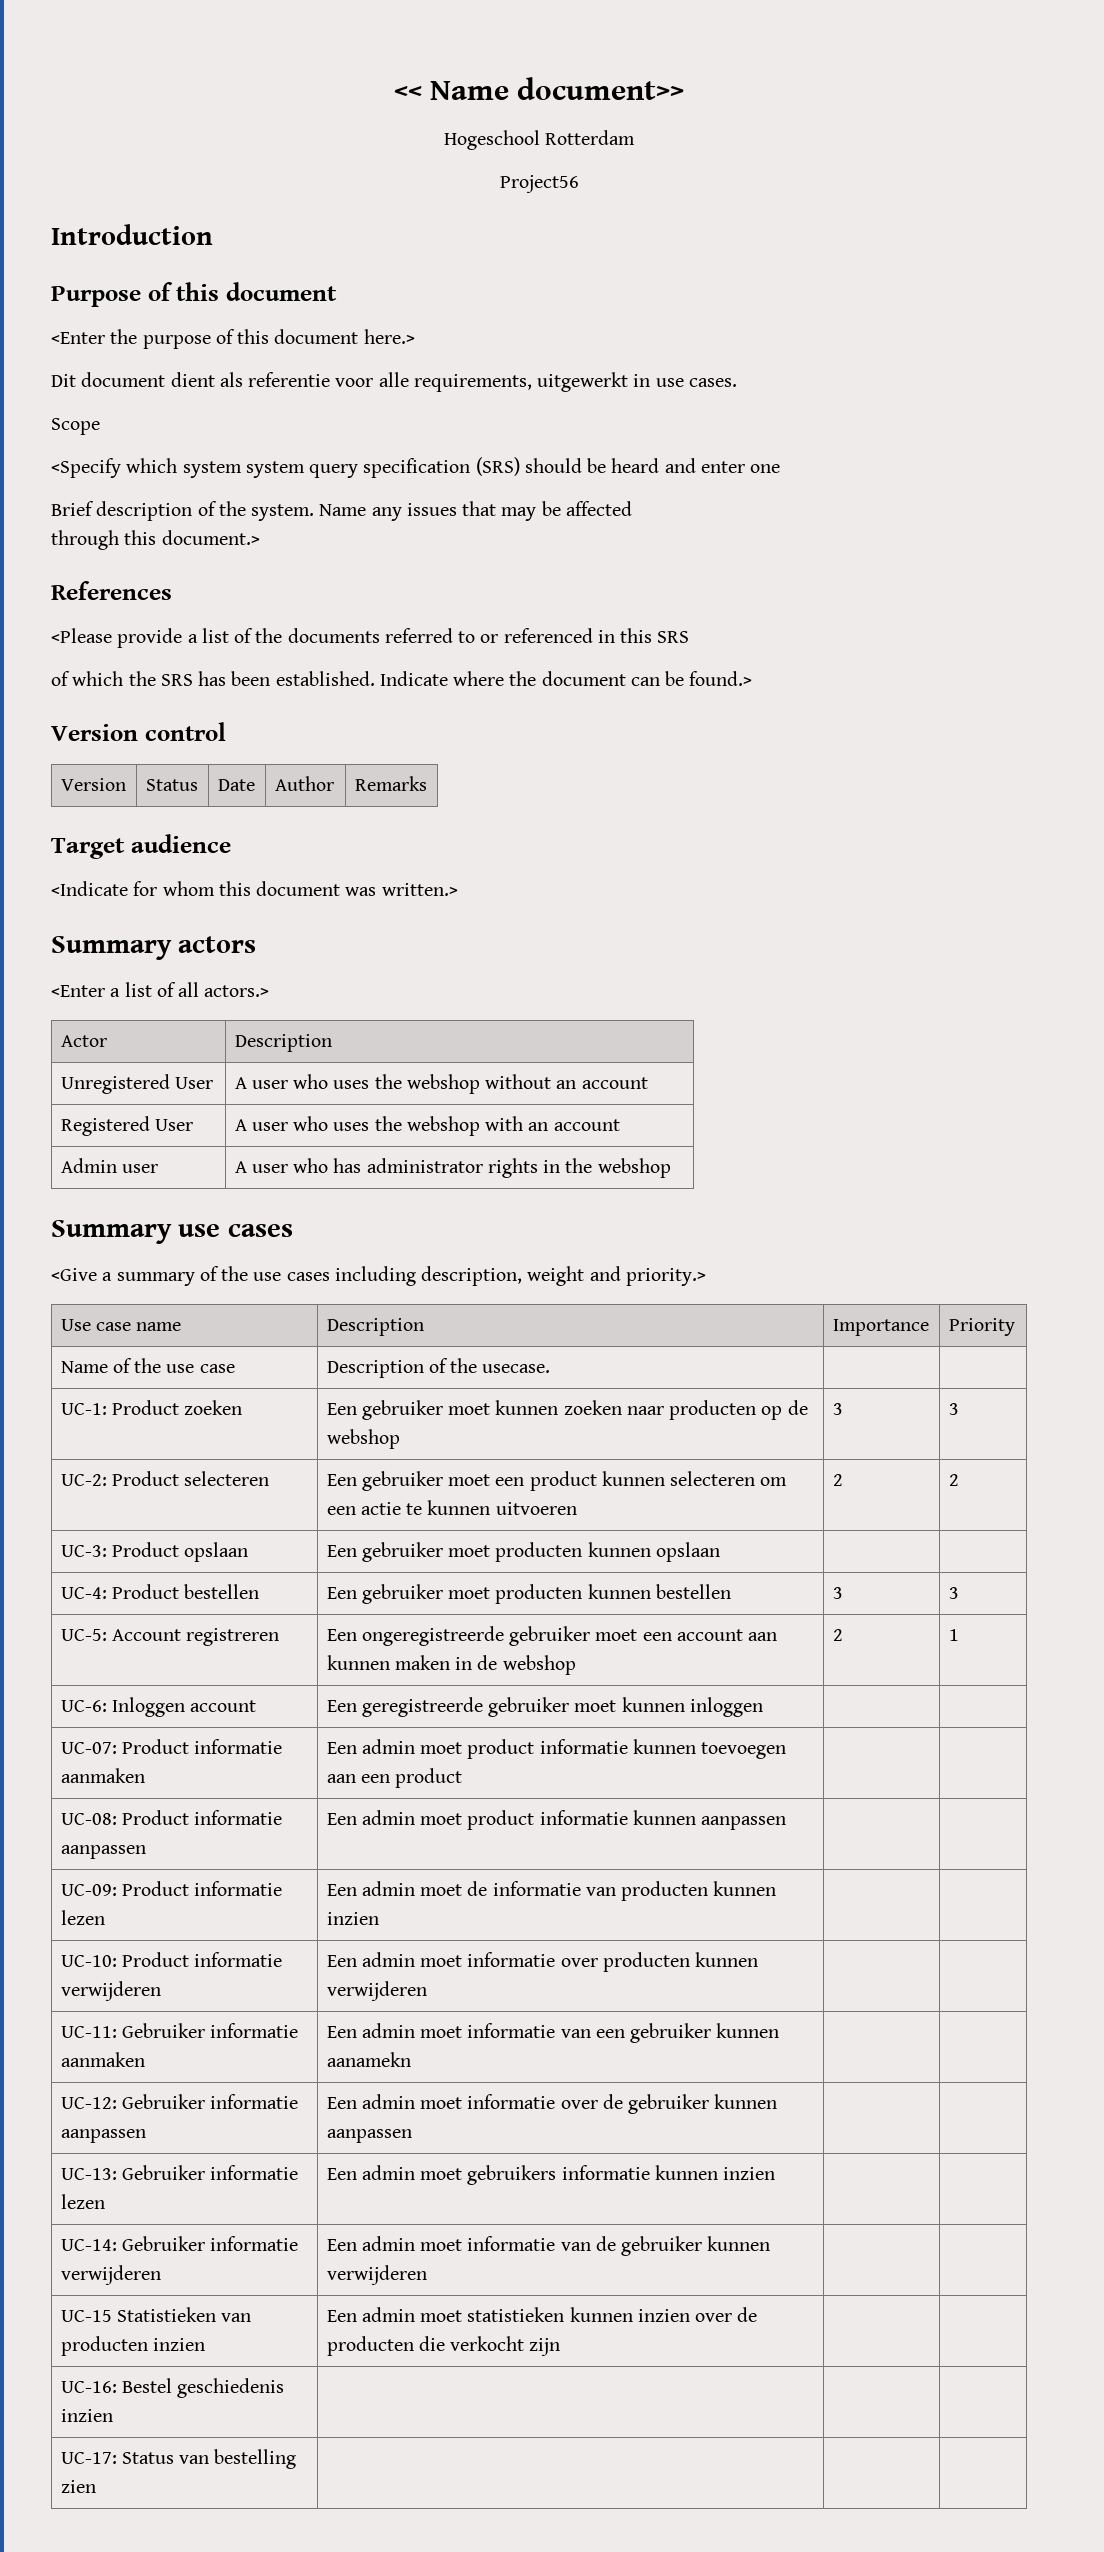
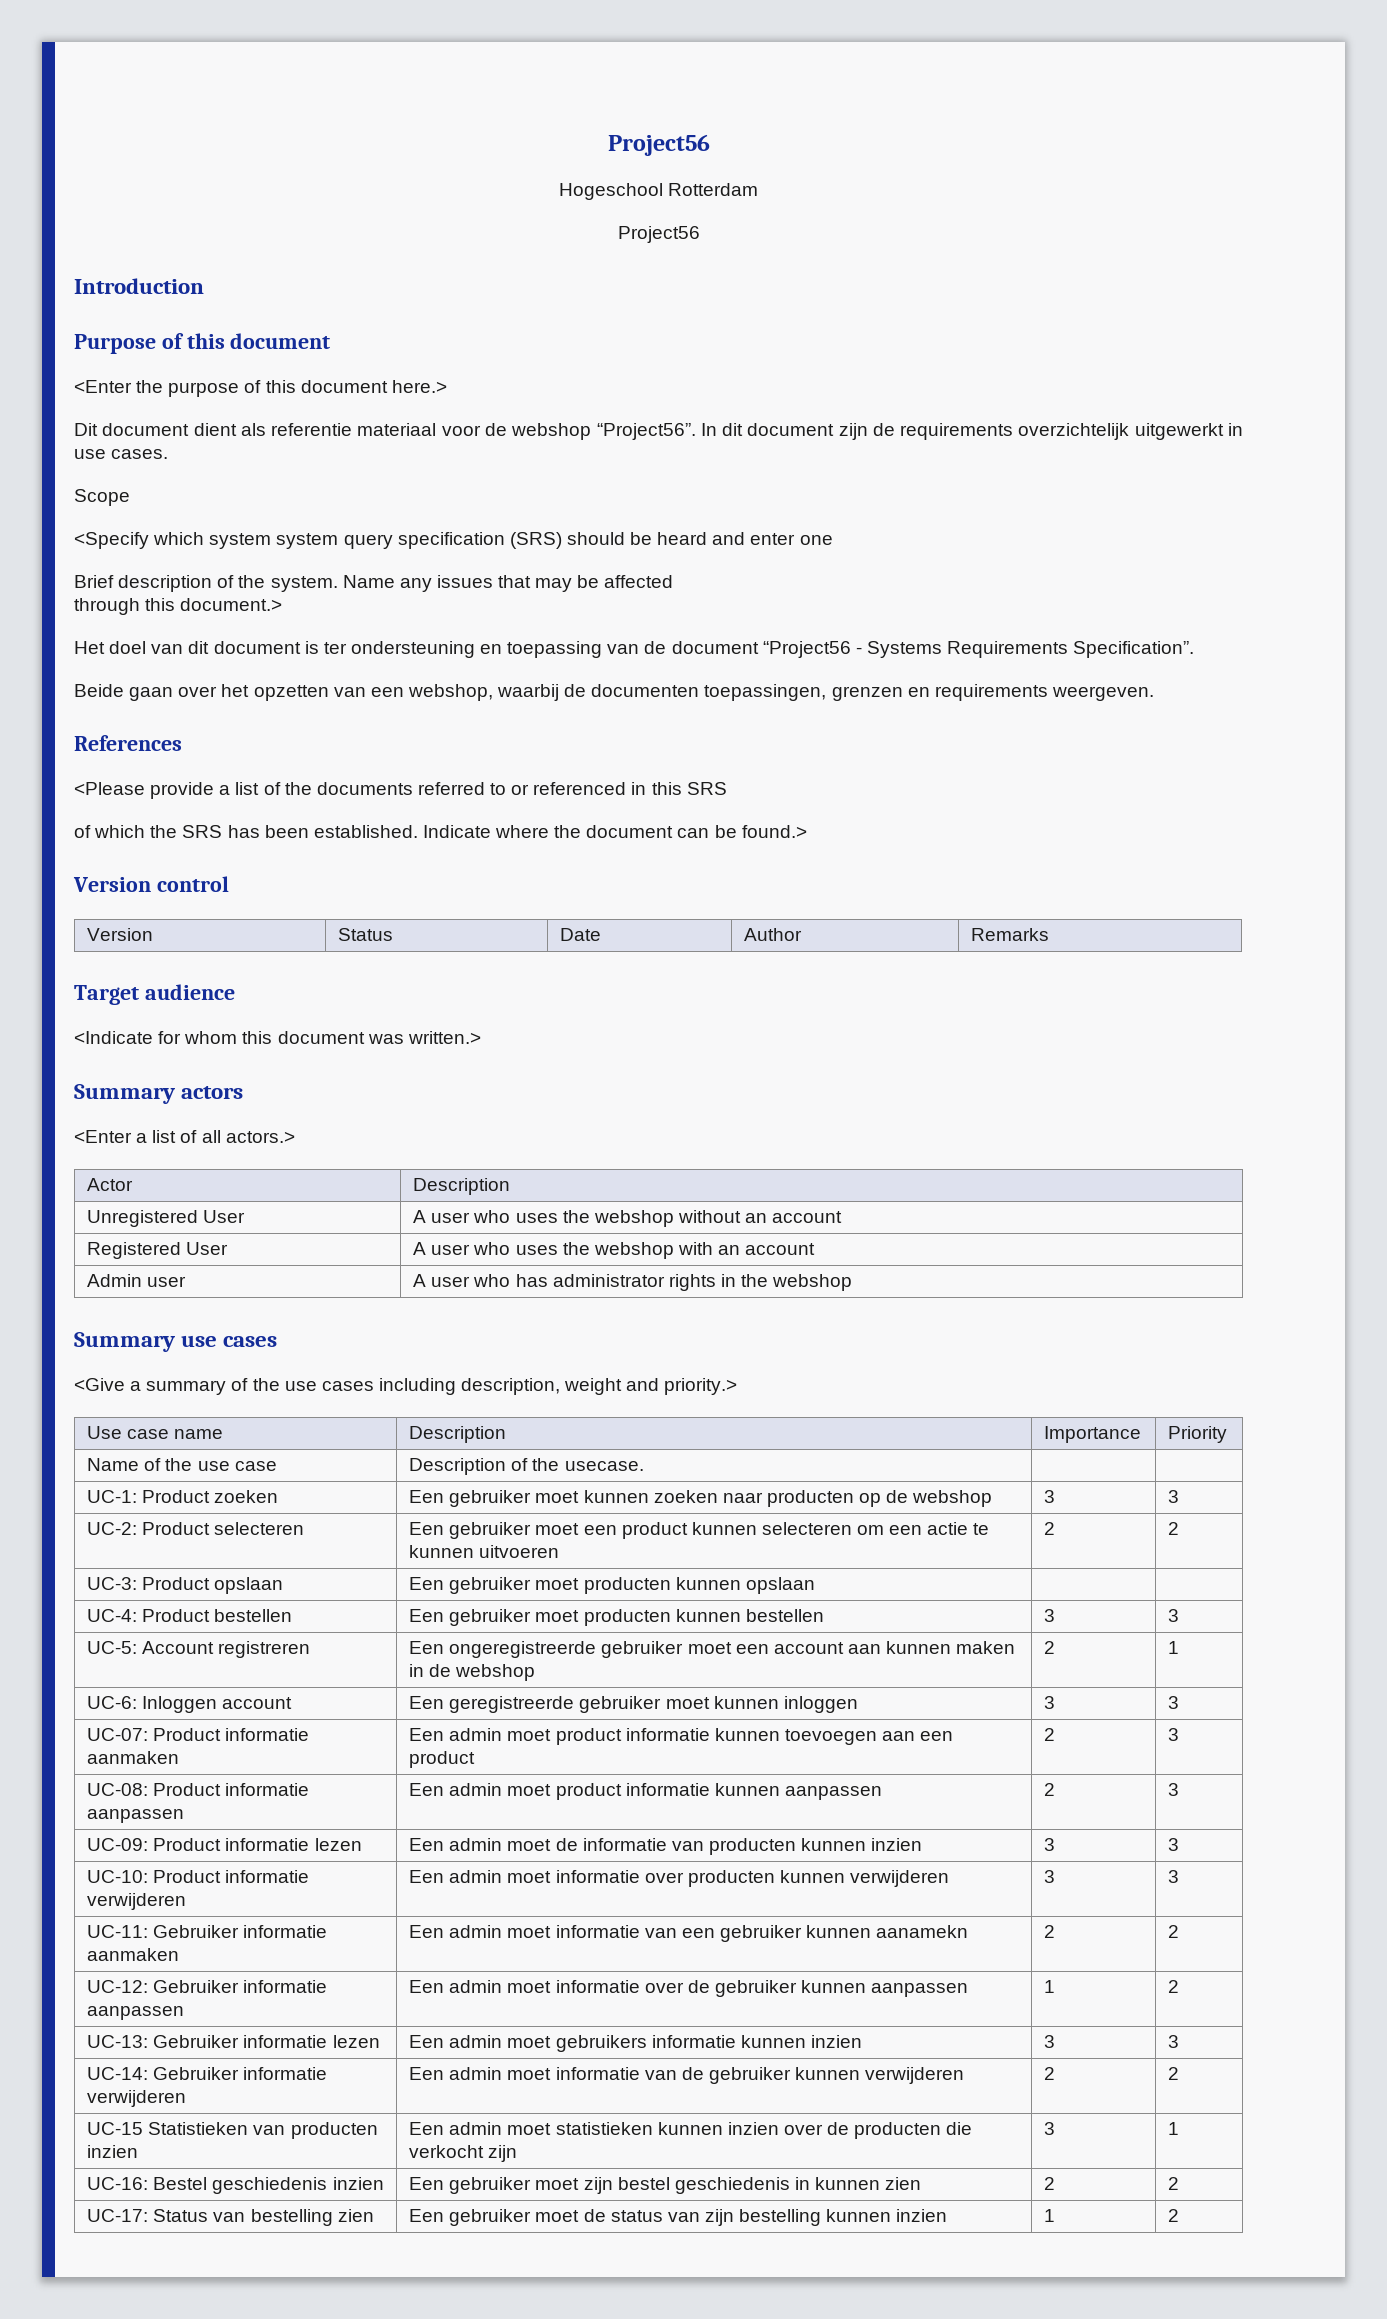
[393,77,685,100] << Name document>> -> [607,134,710,156] Project56
[335,372,532,392] voor alle requirements, -> [357,423,1130,440] materiaal voor de webshop “Project56”. In dit document zijn de requirements overzichtelijk
(260, 537) none -> [74,641,1195,658] [74,684,1154,701] // Het doel van dit document is ter ondersteuning en toepassing van de document “Project56 - Systems Requirements Specification”. // Beide gaan over het opzetten van een webshop, waarbij de documenten toepassingen, grenzen en requirements weergeven.
(763, 1707) | -> [1044,1696,1056,1709] [1168,1696,1180,1709] 3 | 3
(463, 1778) | -> [1044,1728,1056,1741] [1168,1728,1180,1741] 2 | 3
(787, 1823) | -> [1044,1783,1056,1796] [1168,1783,1180,1796] 2 | 3
(379, 1918) | -> [1044,1838,1056,1851] [1168,1838,1180,1851] 3 | 3
(427, 1991) | -> [1044,1870,1056,1883] [1168,1870,1180,1883] 3 | 3
(411, 2059) | -> [1044,1925,1056,1938] [1168,1925,1180,1938] 2 | 2
(412, 2136) | -> [1044,1980,1056,1993] [1168,1980,1180,1993] 1 | 2
(776, 2173) | -> [1044,2035,1056,2048] [1168,2035,1180,2048] 3 | 3
(427, 2275) | -> [1044,2067,1056,2080] [1168,2067,1180,2080] 2 | 2
(561, 2347) | -> [1044,2122,1056,2135] [1168,2122,1180,2135] 3 | 1
(113, 2415) | | -> [409,2177,922,2194] [1044,2177,1056,2190] [1168,2177,1180,2190] Een gebruiker moet zijn bestel geschiedenis in kunnen zien | 2 | 2
(96, 2486) | | -> [409,2209,948,2226] [1044,2209,1056,2222] [1168,2209,1180,2222] Een gebruiker moet de status van zijn bestelling kunnen inzien | 1 | 2

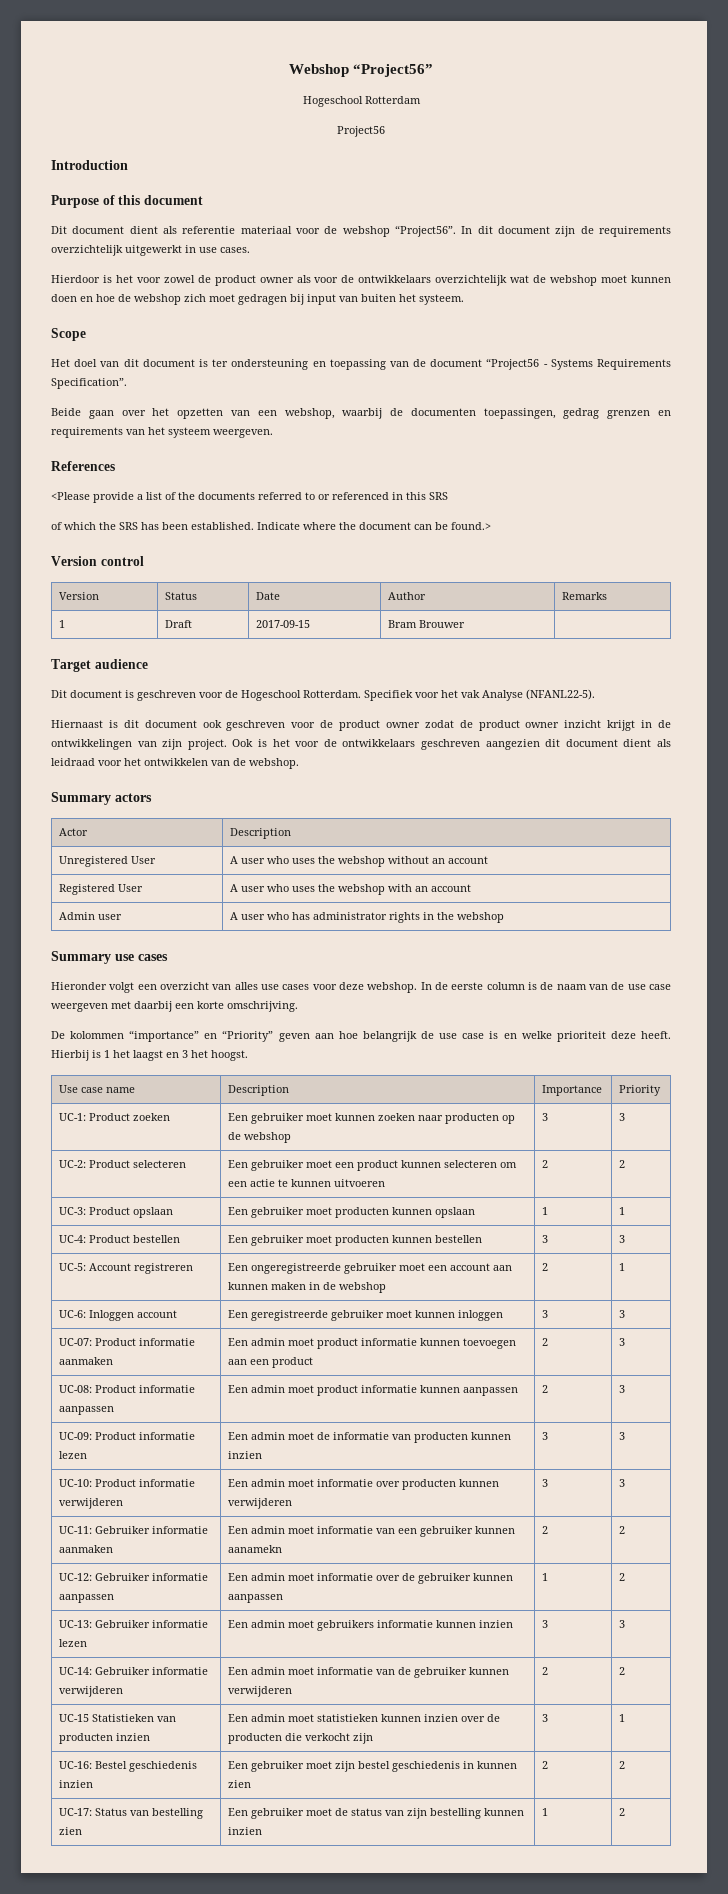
[607,134,710,156] Project56 -> [288,64,434,77] Webshop “Project56”
[74,380,447,397] // <Enter the purpose of this document here.> -> (203, 200) none
[74,489,130,506] [74,532,833,549] [74,575,674,592] [74,598,283,615] Scope // <Specify which system system query specification (SRS) should be heard and enter one // Brief description of the system. Name any issues that may be affected // through this document.> -> [51,275,671,286] [51,294,464,305] [51,328,86,341] Hierdoor is het voor zowel de product owner als voor de ontwikkelaars overzichtelijk wat de webshop moet kunnen doen en hoe de webshop zich moet gedragen bij input van buiten het systeem. // Scope
(827, 692) none -> [563,408,600,419] gedrag
(1048, 692) none -> [126,427,211,438] van het systeem
[74,984,235,1005] [74,1031,481,1044] [74,1084,244,1104] [74,1130,295,1143] // Target audience // <Indicate for whom this document was written.> // Summary actors // <Enter a list of all actors.> -> [59,620,66,628] [165,620,193,628] [256,620,311,628] [388,620,466,628] [51,659,148,672] [51,689,595,701] [51,720,671,731] [51,739,672,750] [51,758,299,769] [51,792,152,805] // 1 | Draft | 2017-09-15 | Bram Brouwer | // Target audience // Dit document is geschreven voor de Hogeschool Rotterdam. Specifiek voor het vak Analyse (NFANL22-5). // Hiernaast is dit document ook geschreven voor de product owner zodat de product owner inzicht krijgt in de ontwikkelingen van zijn project. Ook is het voor de ontwikkelaars geschreven aangezien dit document dient als leidraad voor het ontwikkelen van de webshop. // Summary actors
[74,1378,738,1395] <Give a summary of the use cases including description, weight and priority.> -> [51,982,671,993] [51,1001,298,1012] [51,1030,672,1042] [51,1050,248,1061] Hieronder volgt een overzicht van alles use cases voor deze webshop. In de eerste column is de naam van de use case weergeven met daarbij een korte omschrijving. // De kolommen “importance” en “Priority” geven aan hoe belangrijk de use case is en welke prioriteit deze heeft. Hierbij is 1 het laagst en 3 het hoogst.
[87,1458,277,1471] [409,1458,644,1475] // Name of the use case | Description of the usecase. | | -> (662, 1090) none
(815, 1585) | -> [542,1207,549,1215] [619,1207,626,1215] 1 | 1

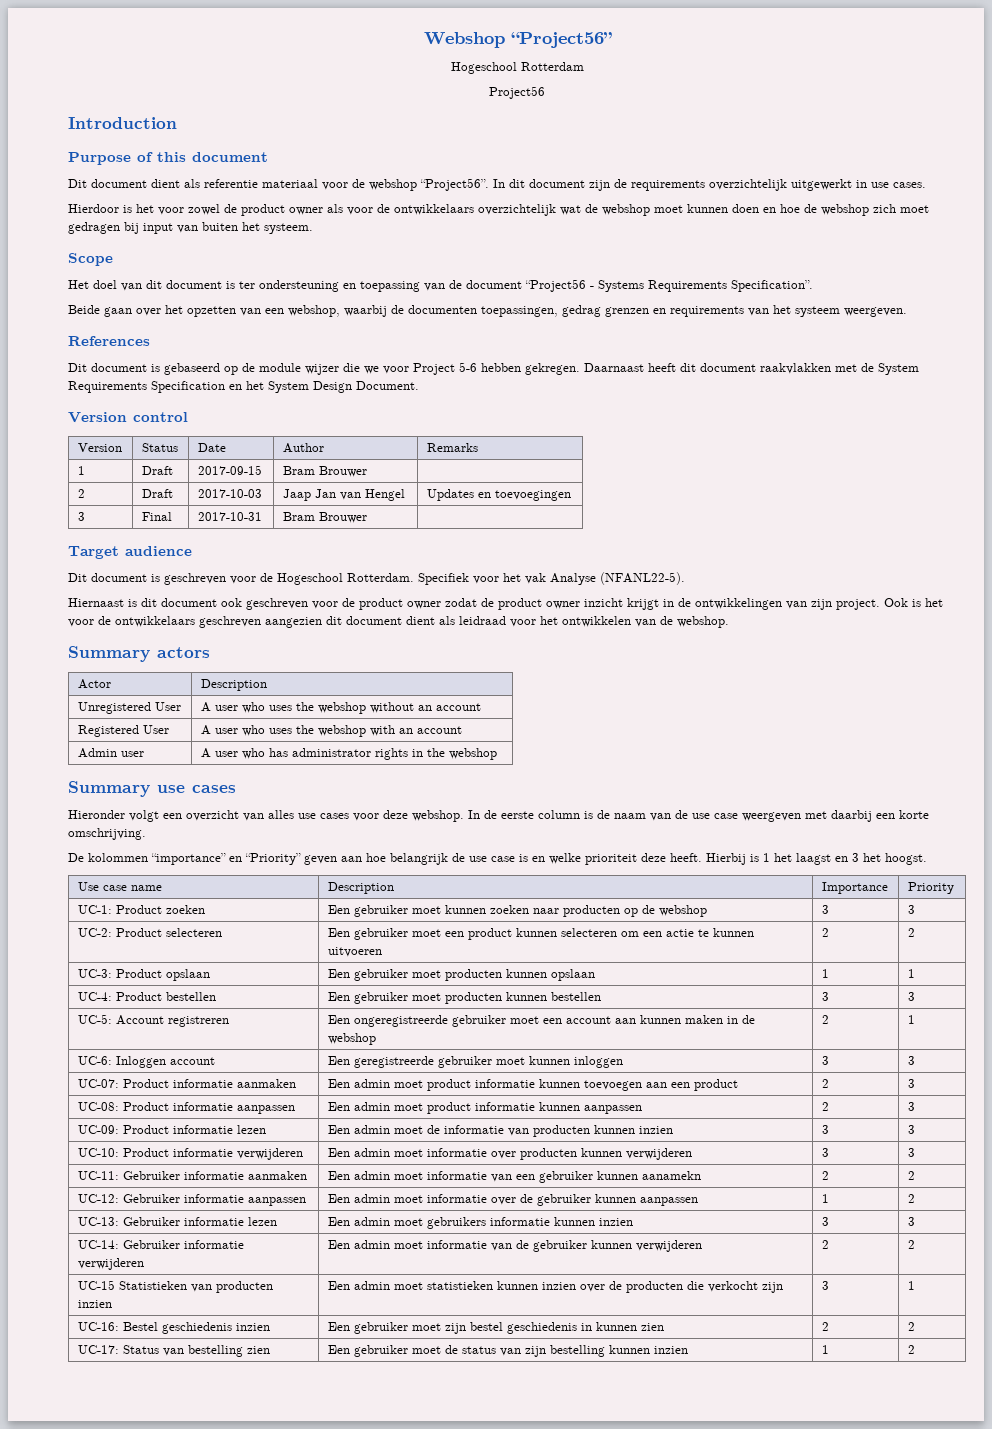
[51,492,448,503] [51,522,491,530] <Please provide a list of the documents referred to or referenced in this SRS // of which the SRS has been established. Indicate where the document can be found.> -> [68,362,919,375] [68,381,419,393] Dit document is gebaseerd op de module wijzer die we voor Project 5-6 hebben gekregen. Daarnaast heeft dit document raakvlakken met de System Requirements Specification en het System Design Document.
(466, 624) none -> [77,489,85,498] [141,489,173,498] [197,489,262,498] [282,489,405,501] [426,489,571,501] [77,512,85,521] [141,512,172,521] [197,512,262,521] [282,512,367,523] // 2 | Draft | 2017-10-03 | Jaap Jan van Hengel | Updates en toevoegingen // 3 | Final | 2017-10-31 | Bram Brouwer |

